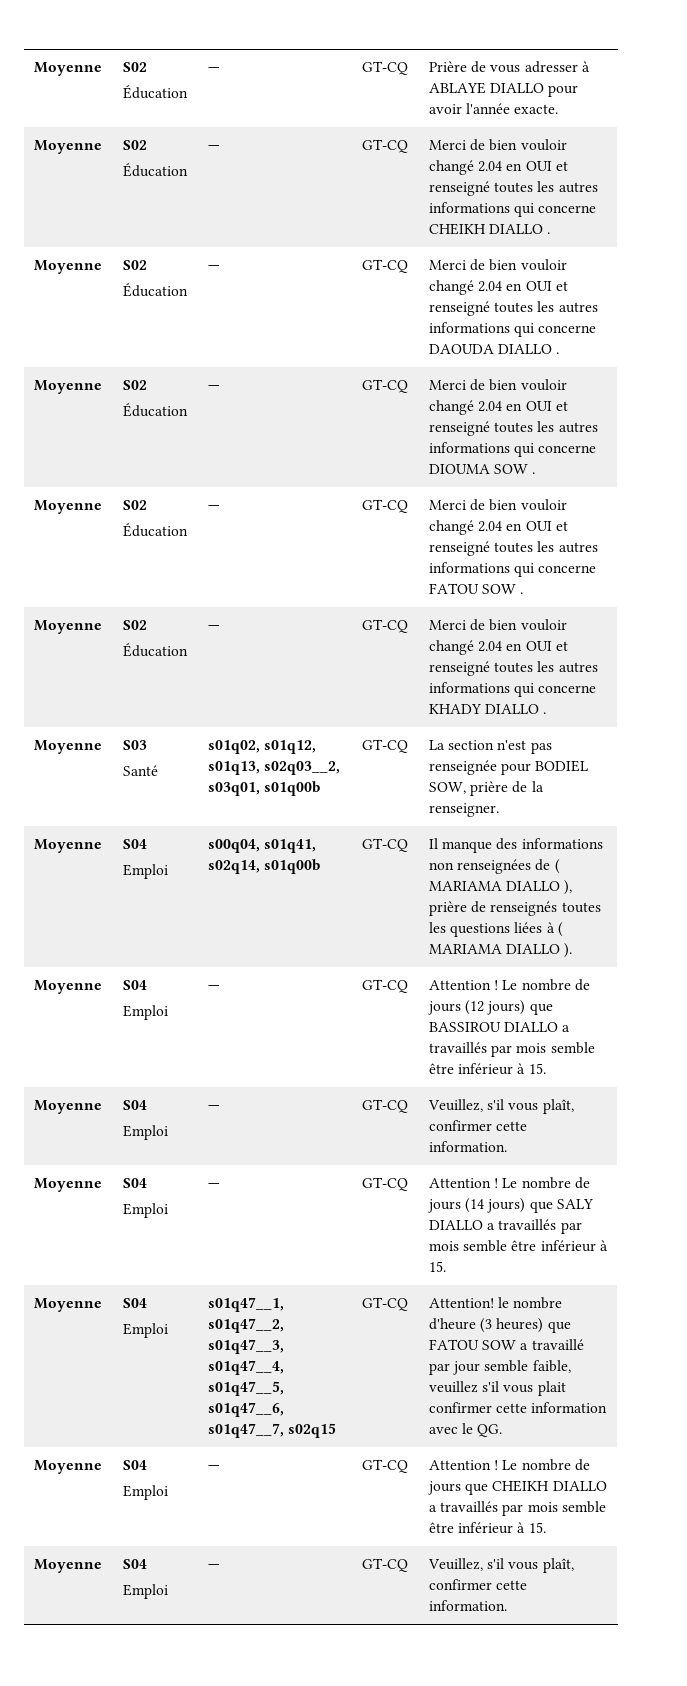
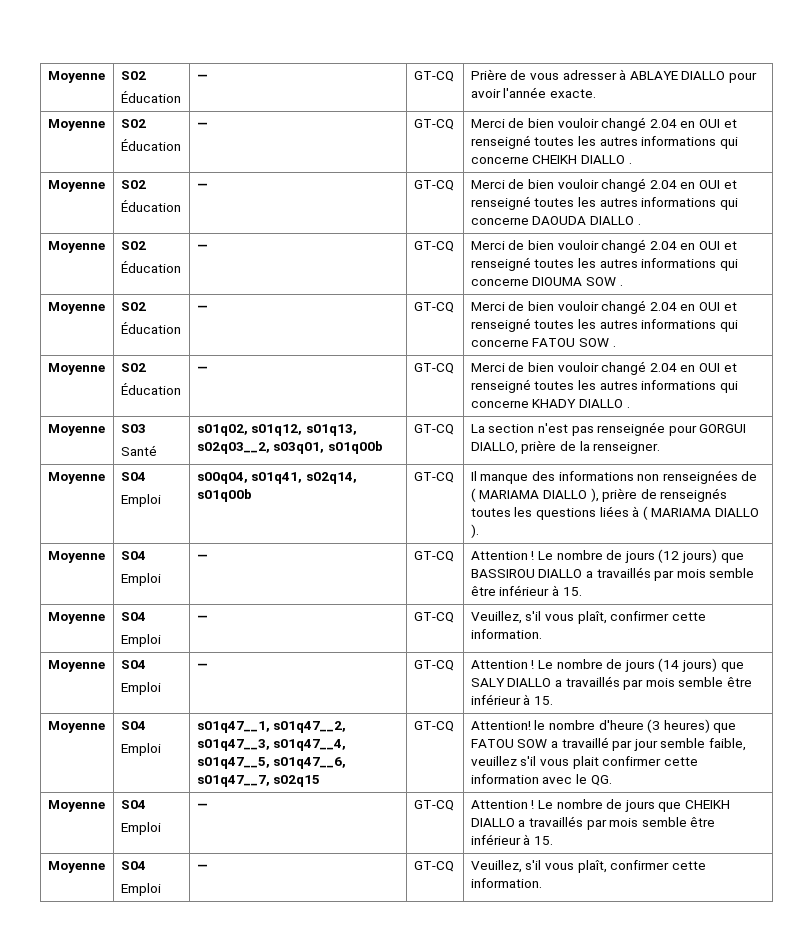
[535,760,589,772] [429,782,467,794] BODIEL SOW, -> [699,424,747,433] [470,442,518,454] GORGUI DIALLO,

